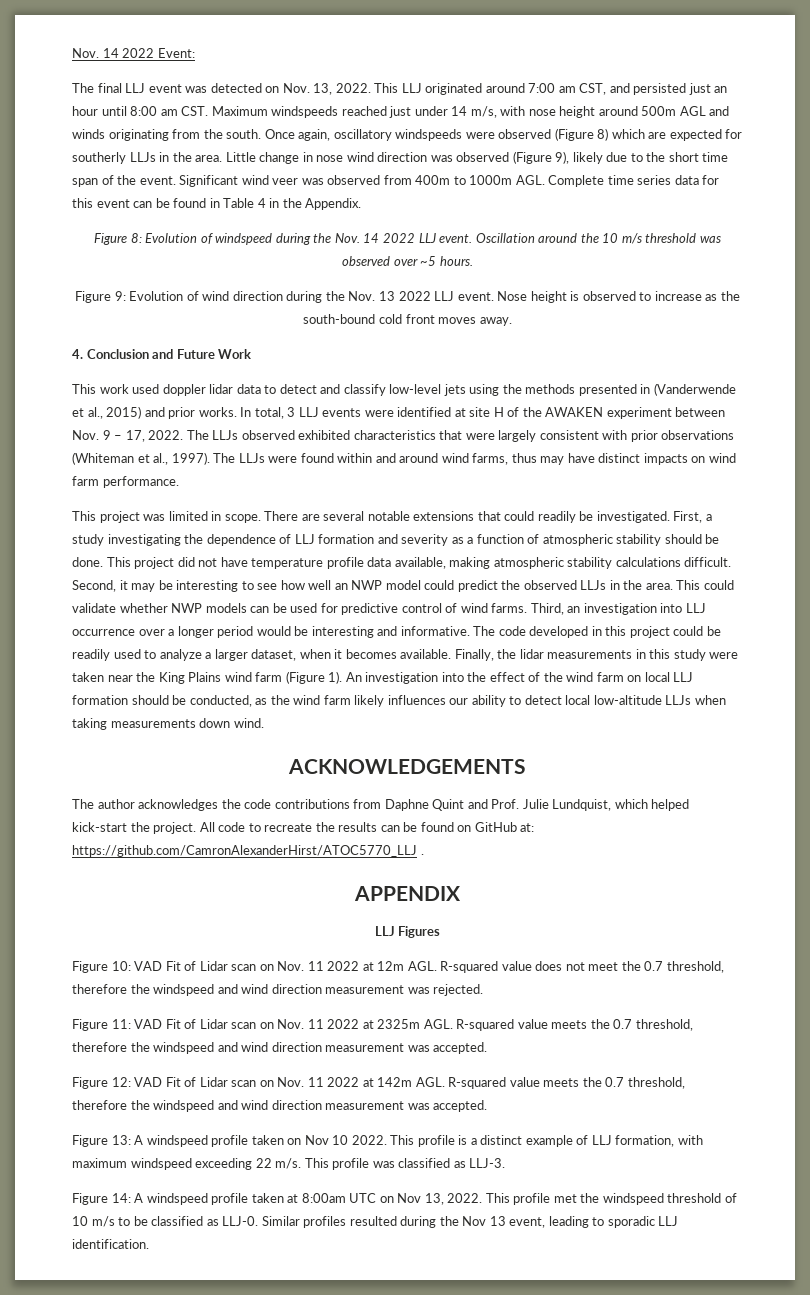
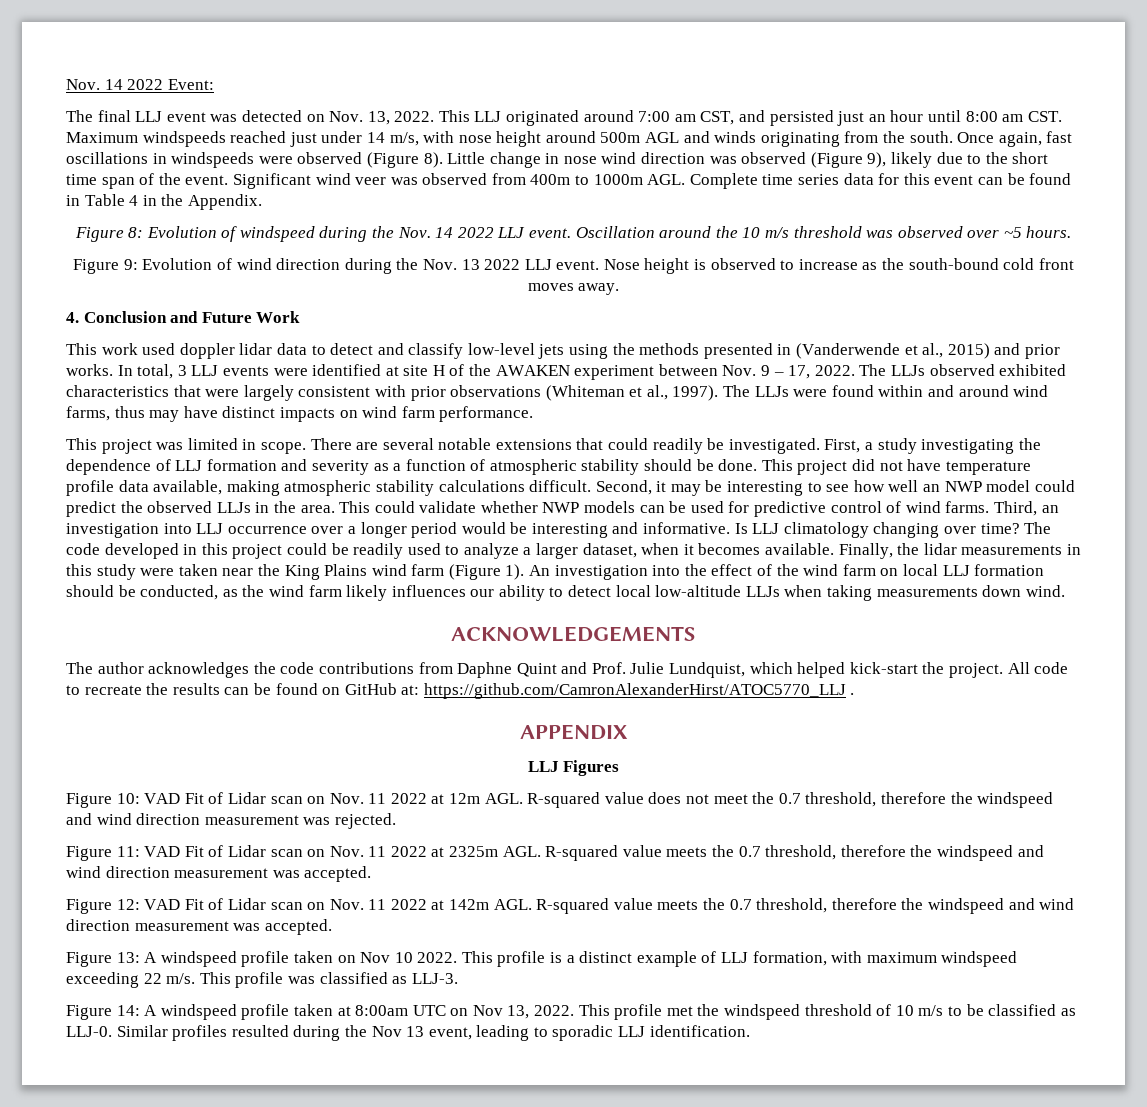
[333,129,392,141] oscillatory -> [1046,131,1073,143] [66,152,167,164] fast oscillations in
[597,128,743,141] [72,152,223,164] 8) which are expected for southerly LLJs in the area. -> [423,152,443,168] 8).
(470, 631) none -> [734,522,1020,538] Is LLJ climatology changing over time?

